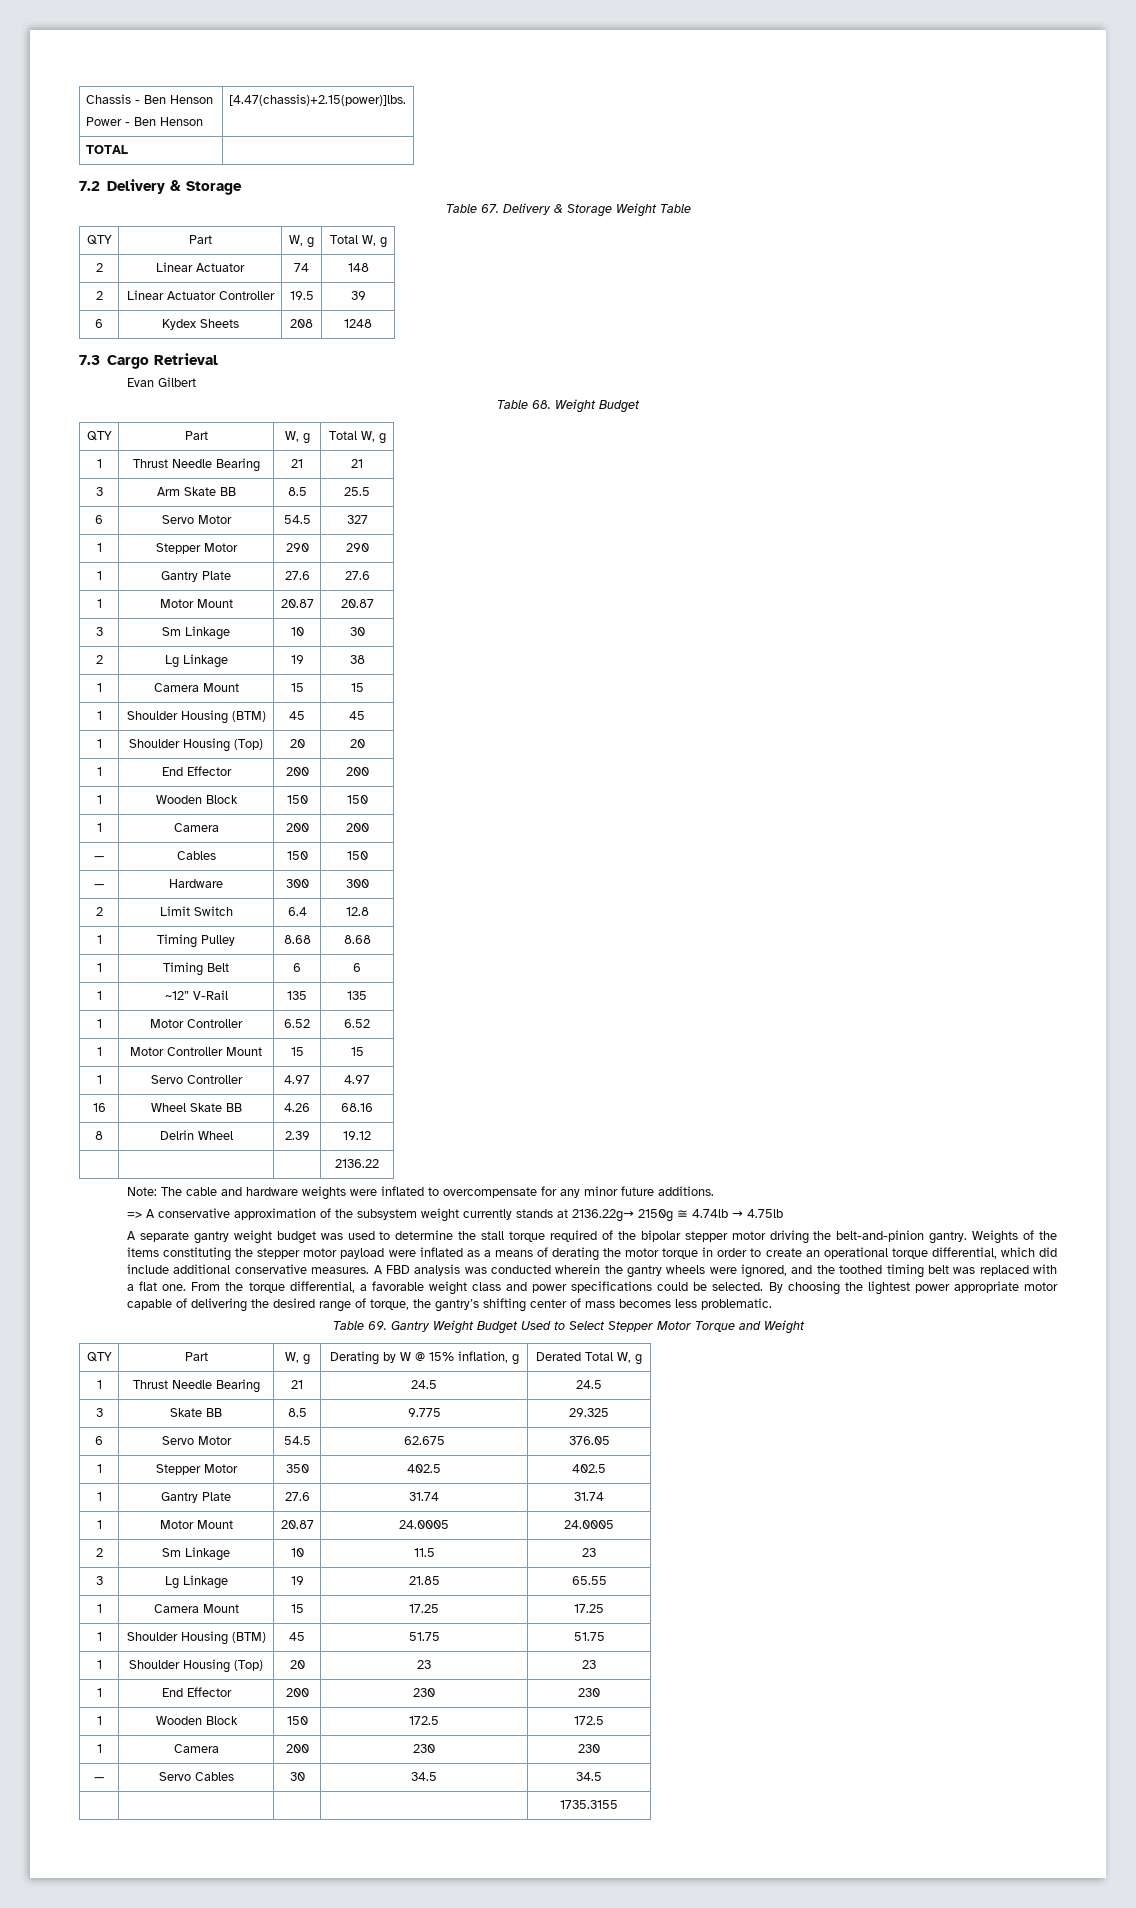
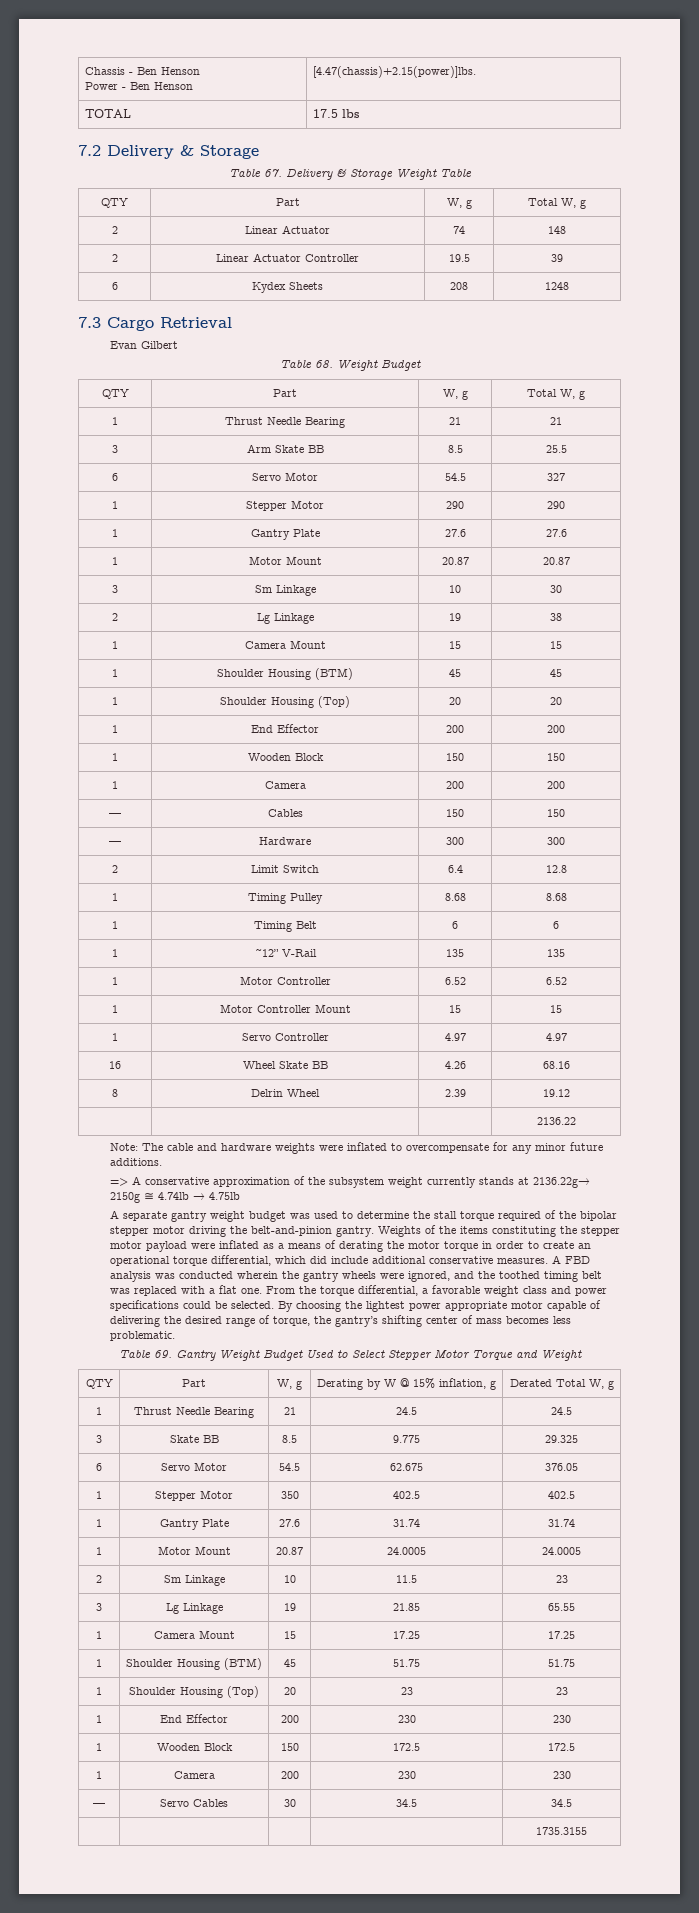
(128, 149) none -> [312,109,359,118] 17.5 lbs

